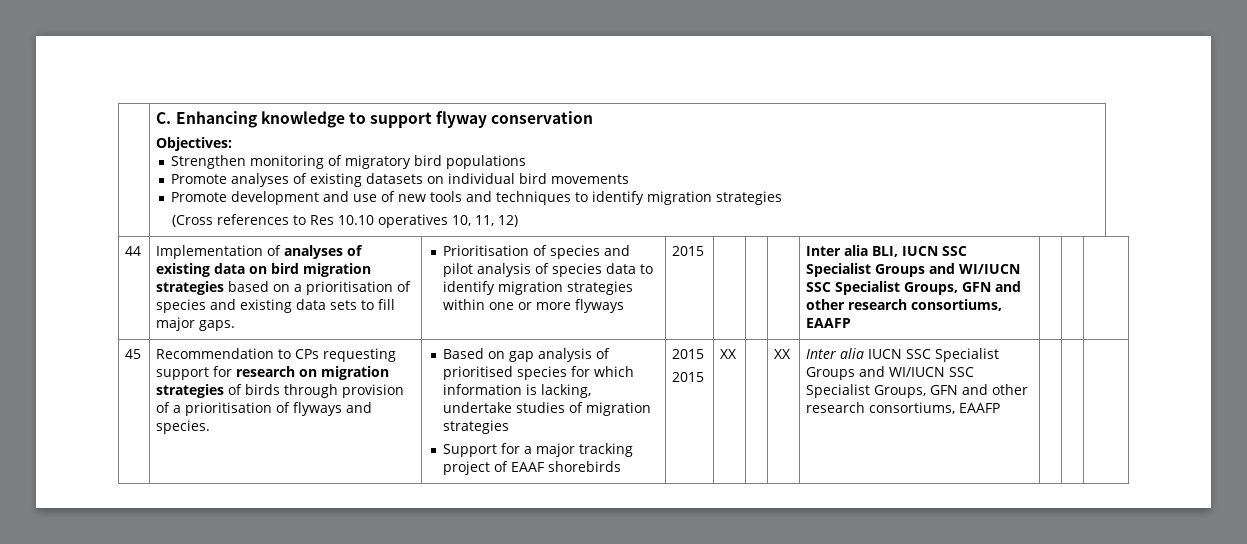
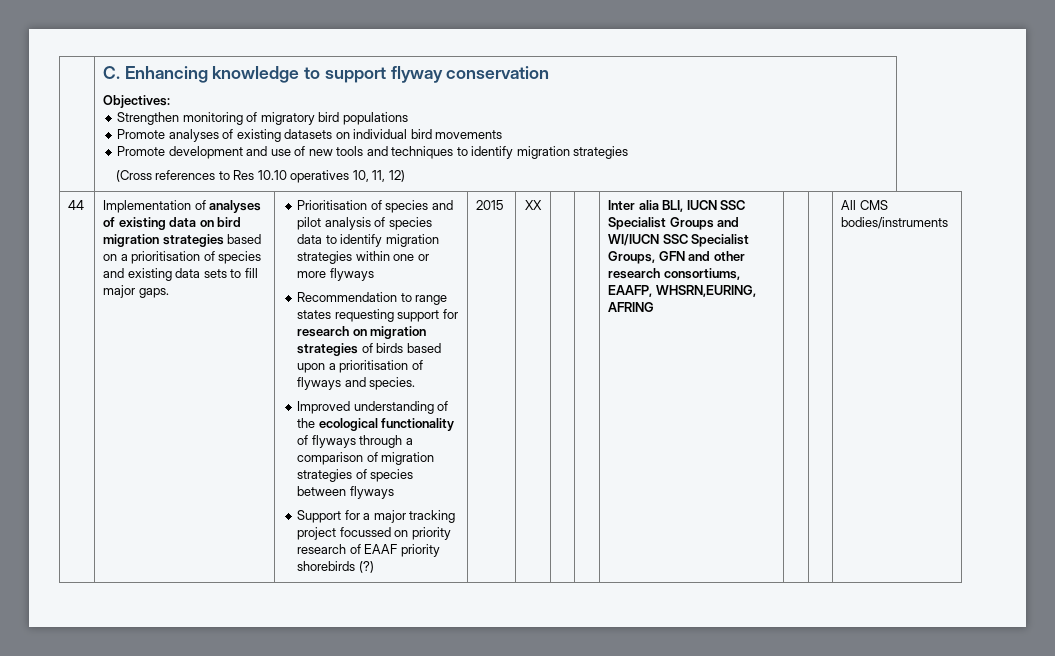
[672,246,705,256] | 2015 | -> [297,292,448,305] [297,309,458,322] [297,326,427,339] [297,343,441,356] [297,360,423,373] [297,377,416,390] [297,401,449,414] [297,418,455,431] [297,435,413,448] [297,452,435,465] [297,469,414,482] [297,486,394,499] [297,510,456,523] [297,527,451,540] [297,544,440,557] [297,561,374,573] [476,200,505,210] [525,200,542,210] // Recommendation to range states requesting support for research on migration strategies of birds based upon a prioritisation of flyways and species. // Improved understanding of the ecological functionality of flyways through a comparison of migration strategies of species between flyways // Support for a major tracking project focussed on priority research of EAAF priority shorebirds (?) | 2015 | XX
[806,318,852,328] [125,349,142,359] [156,348,397,362] [156,366,390,380] [156,384,405,398] [156,402,373,416] [156,420,211,434] [443,348,611,362] [443,366,635,380] [443,384,592,398] [443,402,652,416] [443,420,510,434] [443,443,634,457] [443,461,622,475] [672,349,705,359] [672,372,705,382] [720,349,738,359] [774,349,792,359] [806,348,1000,362] [806,366,975,380] [806,384,1029,398] [806,402,1001,414] EAAFP | | | // 45 | Recommendation to CPs requesting support for research on migration strategies of birds through provision of a prioritisation of flyways and species. | Based on gap analysis of prioritised species for which information is lacking, undertake studies of migration strategies // Support for a major tracking project of EAAF shorebirds | 2015 // 2015 | XX | | XX | Inter alia IUCN SSC Specialist Groups and WI/IUCN SSC Specialist Groups, GFN and other research consortiums, EAAFP | | | -> [608,285,756,297] [608,302,655,312] [841,200,888,210] [841,217,949,229] EAAFP, WHSRN,EURING, AFRING | | | All CMS bodies/instruments

